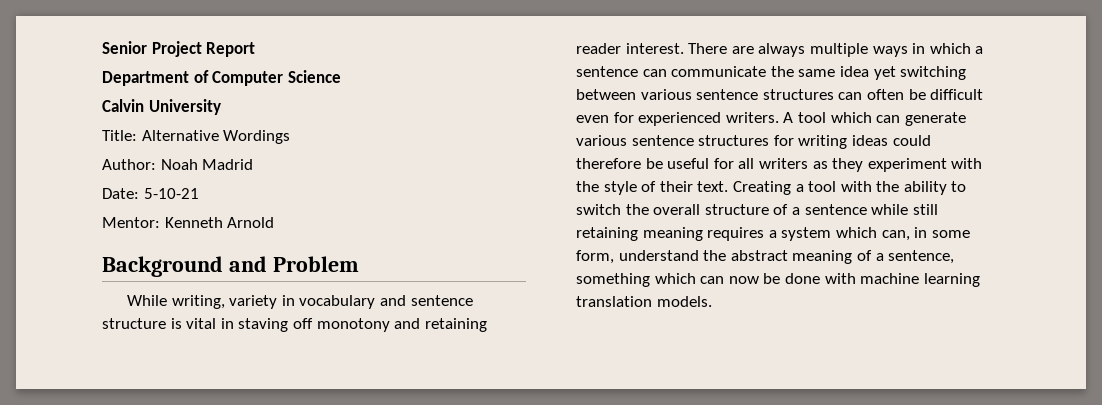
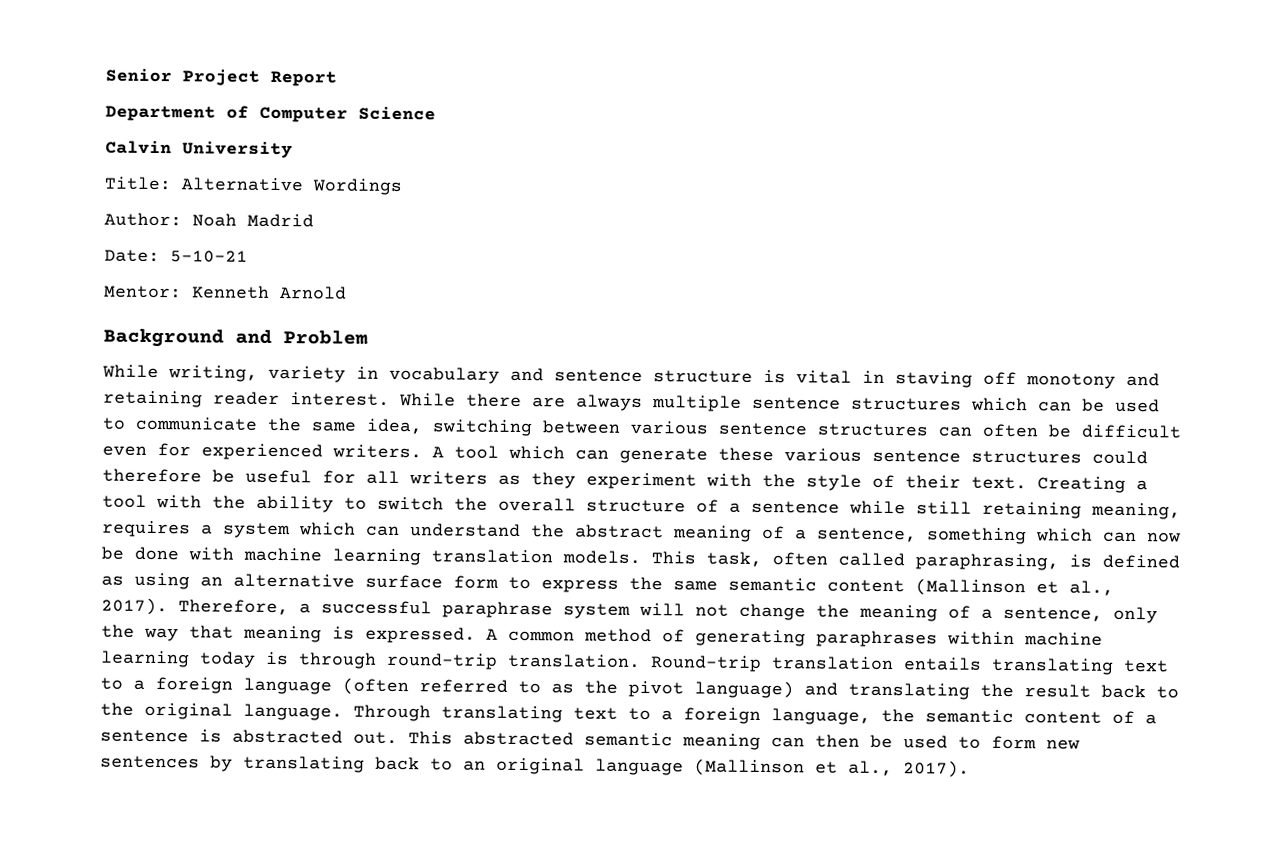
[688,43,728,54] There -> [399,393,522,408] While there
[872,43,984,57] [576,66,667,77] ways in which a sentence can -> [752,396,1160,413] [102,417,126,430] sentence structures which can be used to
[839,66,896,80] idea yet -> [366,418,423,435] idea,
[576,135,888,149] various sentence structures for writing ideas -> [718,447,1082,464] these various sentence structures
[642,227,703,241] meaning -> [1091,502,1181,520] meaning,
[881,227,970,241] [576,250,614,264] can, in some form, -> [366,525,400,537] can
(712, 301) none -> [651,551,1180,571] [101,572,1114,597] [101,597,1158,624] [101,624,1103,648] [100,650,1169,675] [100,677,1179,700] [100,702,1157,725] [100,729,1080,750] [100,755,970,778] This task, often called paraphrasing, is defined as using an alternative surface form to express the same semantic content (Mallinson et al., 2017). Therefore, a successful paraphrase system will not change the meaning of a sentence, only the way that meaning is expressed. A common method of generating paraphrases within machine learning today is through round-trip translation. Round-trip translation entails translating text to a foreign language (often referred to as the pivot language) and translating the result back to the original language. Through translating text to a foreign language, the semantic content of a sentence is abstracted out. This abstracted semantic meaning can then be used to form new sentences by translating back to an original language (Mallinson et al., 2017).

